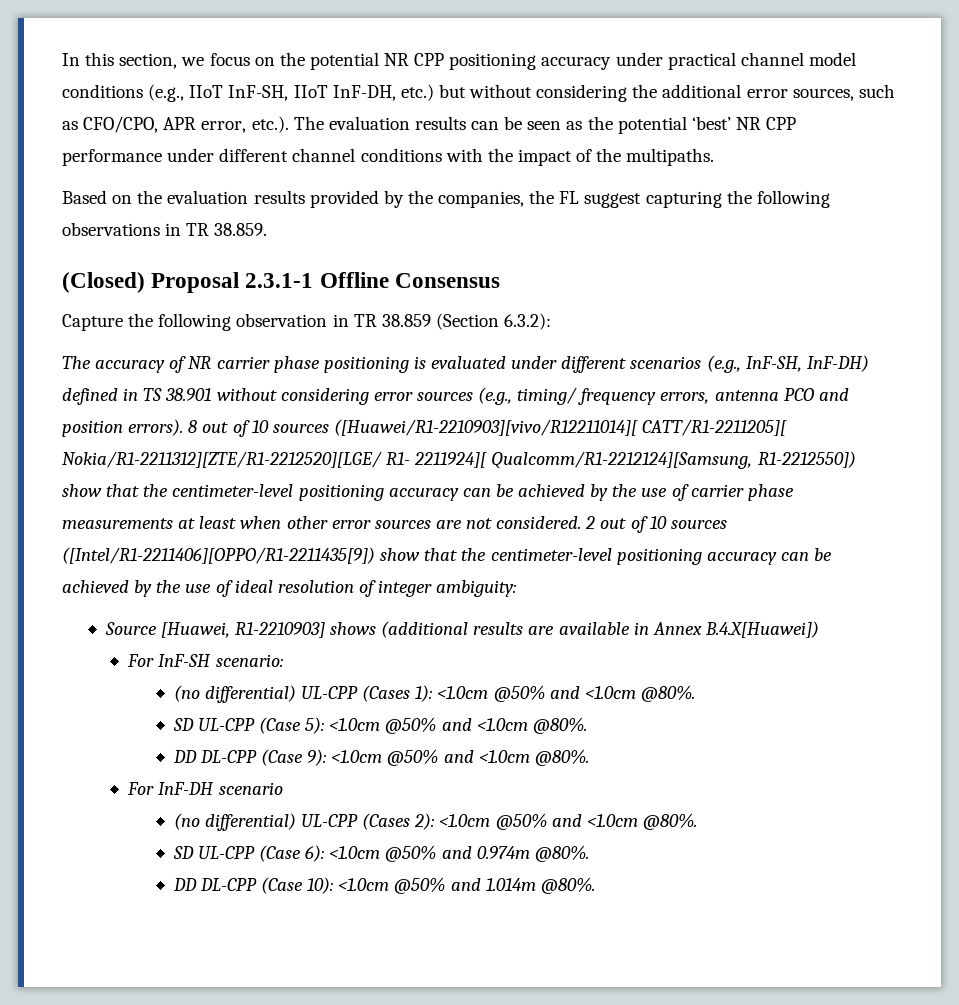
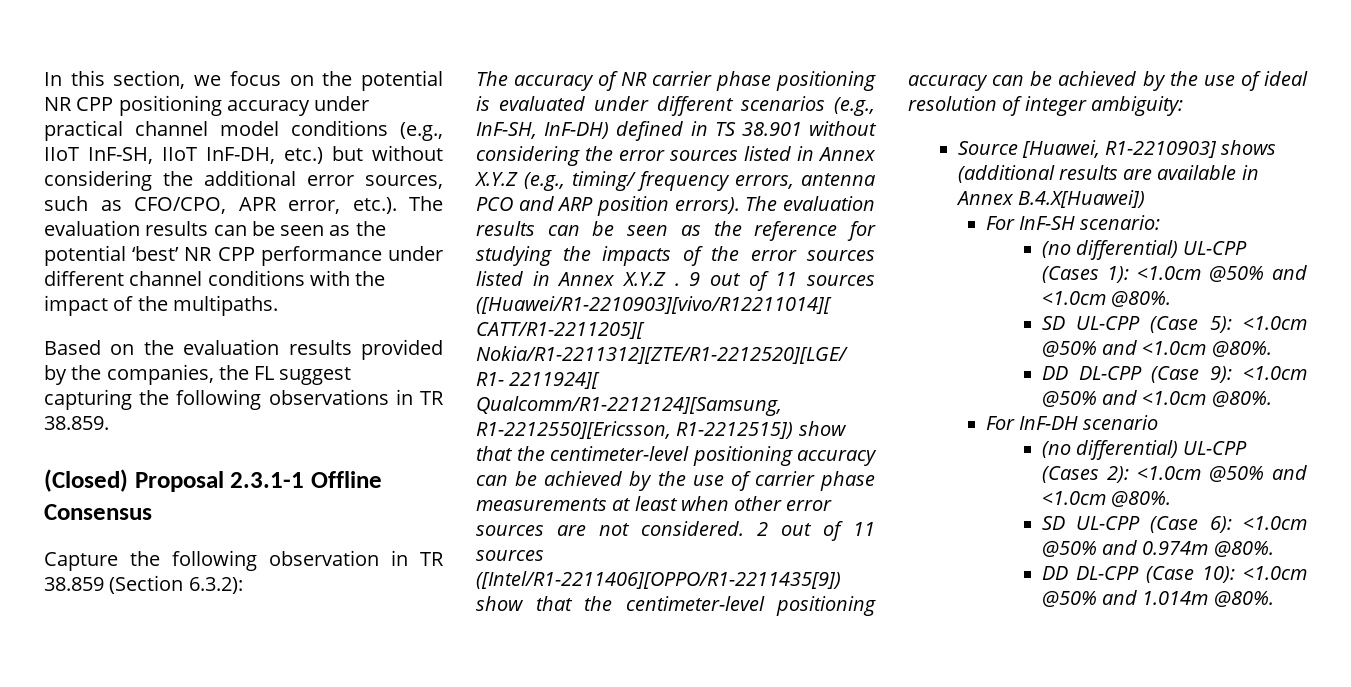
[373,392,473,401] error sources -> [585,146,876,161] [474,172,518,186] the error sources listed in Annex X.Y.Z
(849, 394) none -> [557,197,594,211] ARP
[188,420,269,437] 8 out of 10 -> [745,196,875,211] [476,221,876,241] [476,246,875,266] [476,271,798,291] The evaluation results can be seen as the reference for studying the impacts of the error sources listed in Annex X.Y.Z . 9 out of 11
[757,451,856,468] R1-2212550]) -> [476,421,794,439] R1-2212550][Ericsson, R1-2212515])
[649,516,667,529] 10 -> [853,522,875,536] 11

